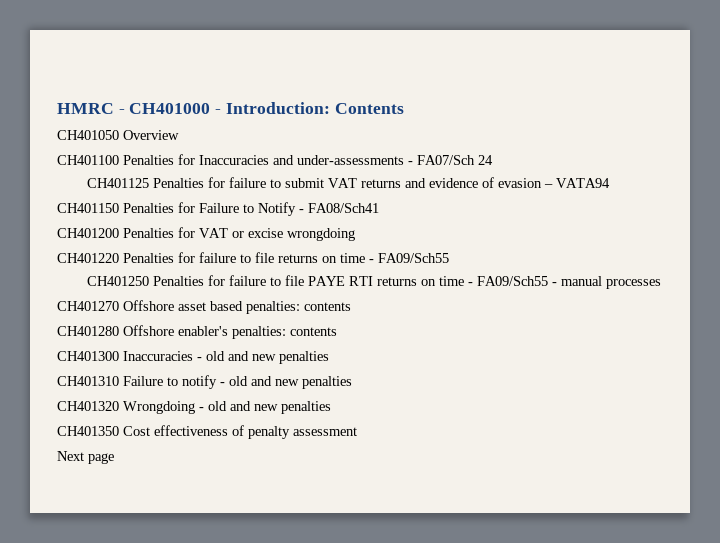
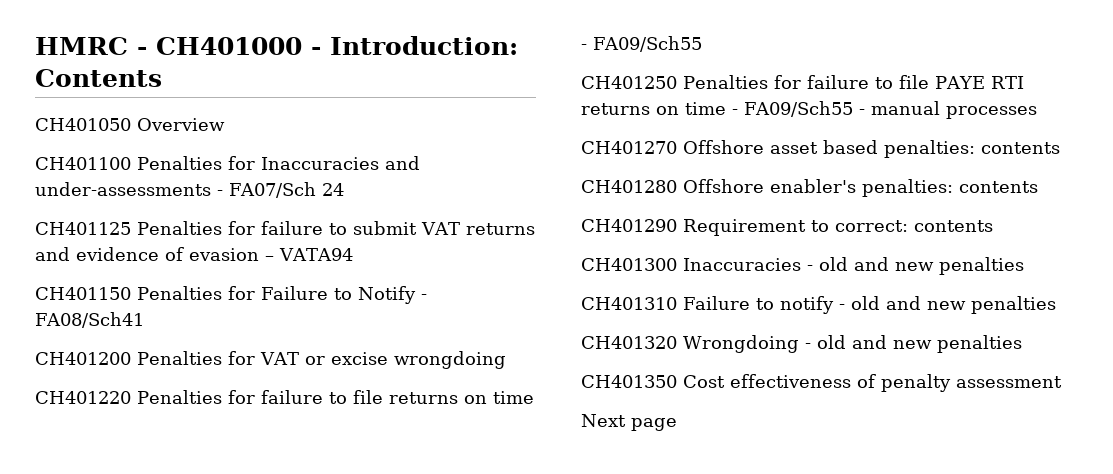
(337, 331) none -> [581,219,993,236] // CH401290 Requirement to correct: contents

